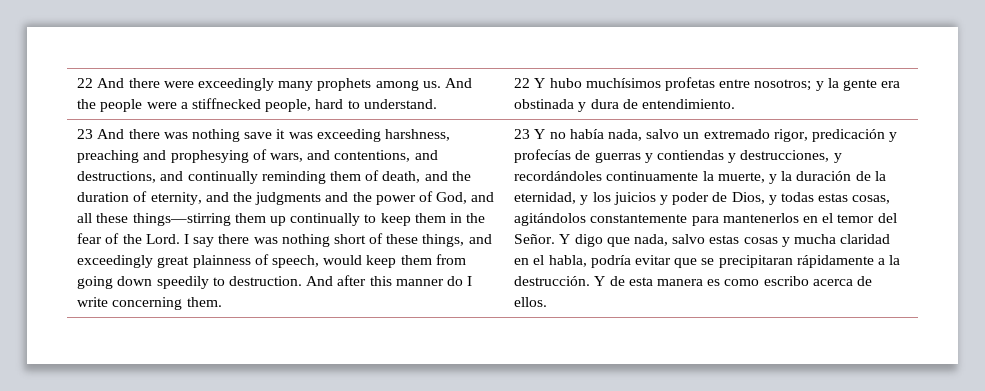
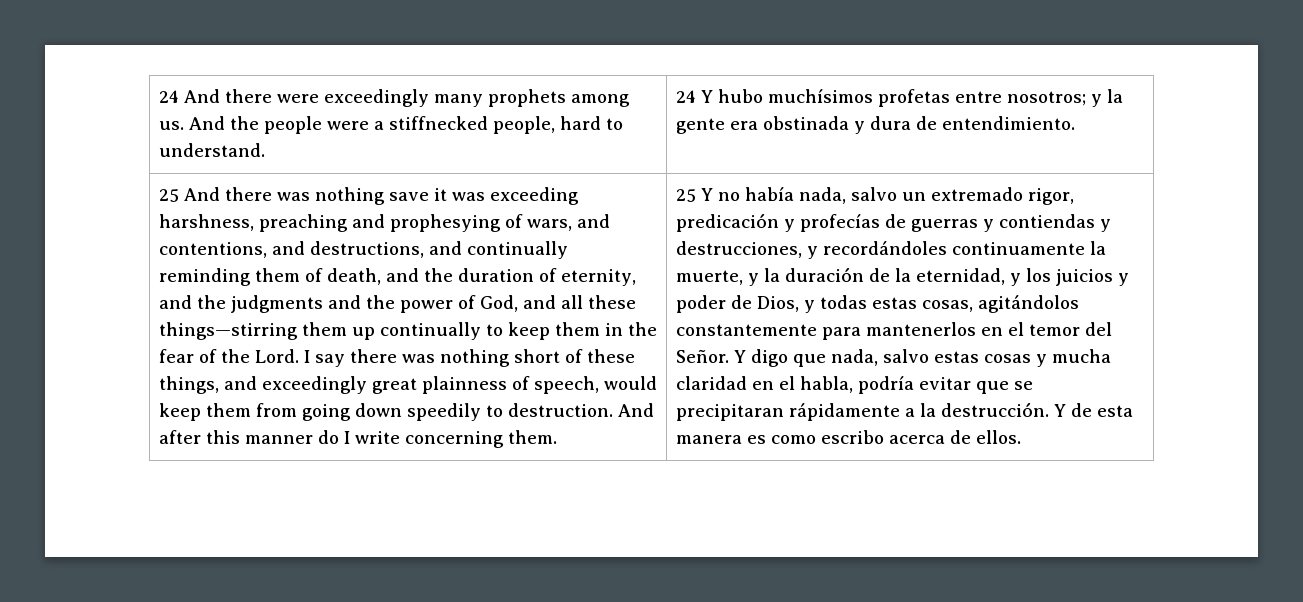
[77,78,94,88] 22 -> [158,90,179,103] 24
[514,78,531,88] 22 -> [675,90,696,103] 24
[77,129,94,139] 23 -> [158,189,179,202] 25
[514,129,531,139] 23 -> [675,189,696,202] 25

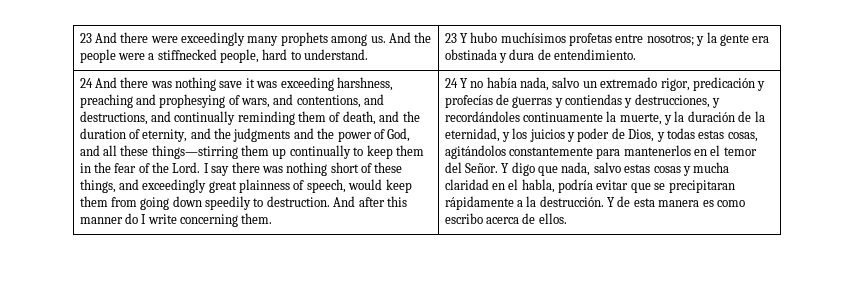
[158,90,179,103] 24 -> [79,33,92,43] 23
[675,90,696,103] 24 -> [444,33,457,43] 23
[158,189,179,202] 25 -> [79,78,93,88] 24
[675,189,696,202] 25 -> [444,78,458,88] 24

